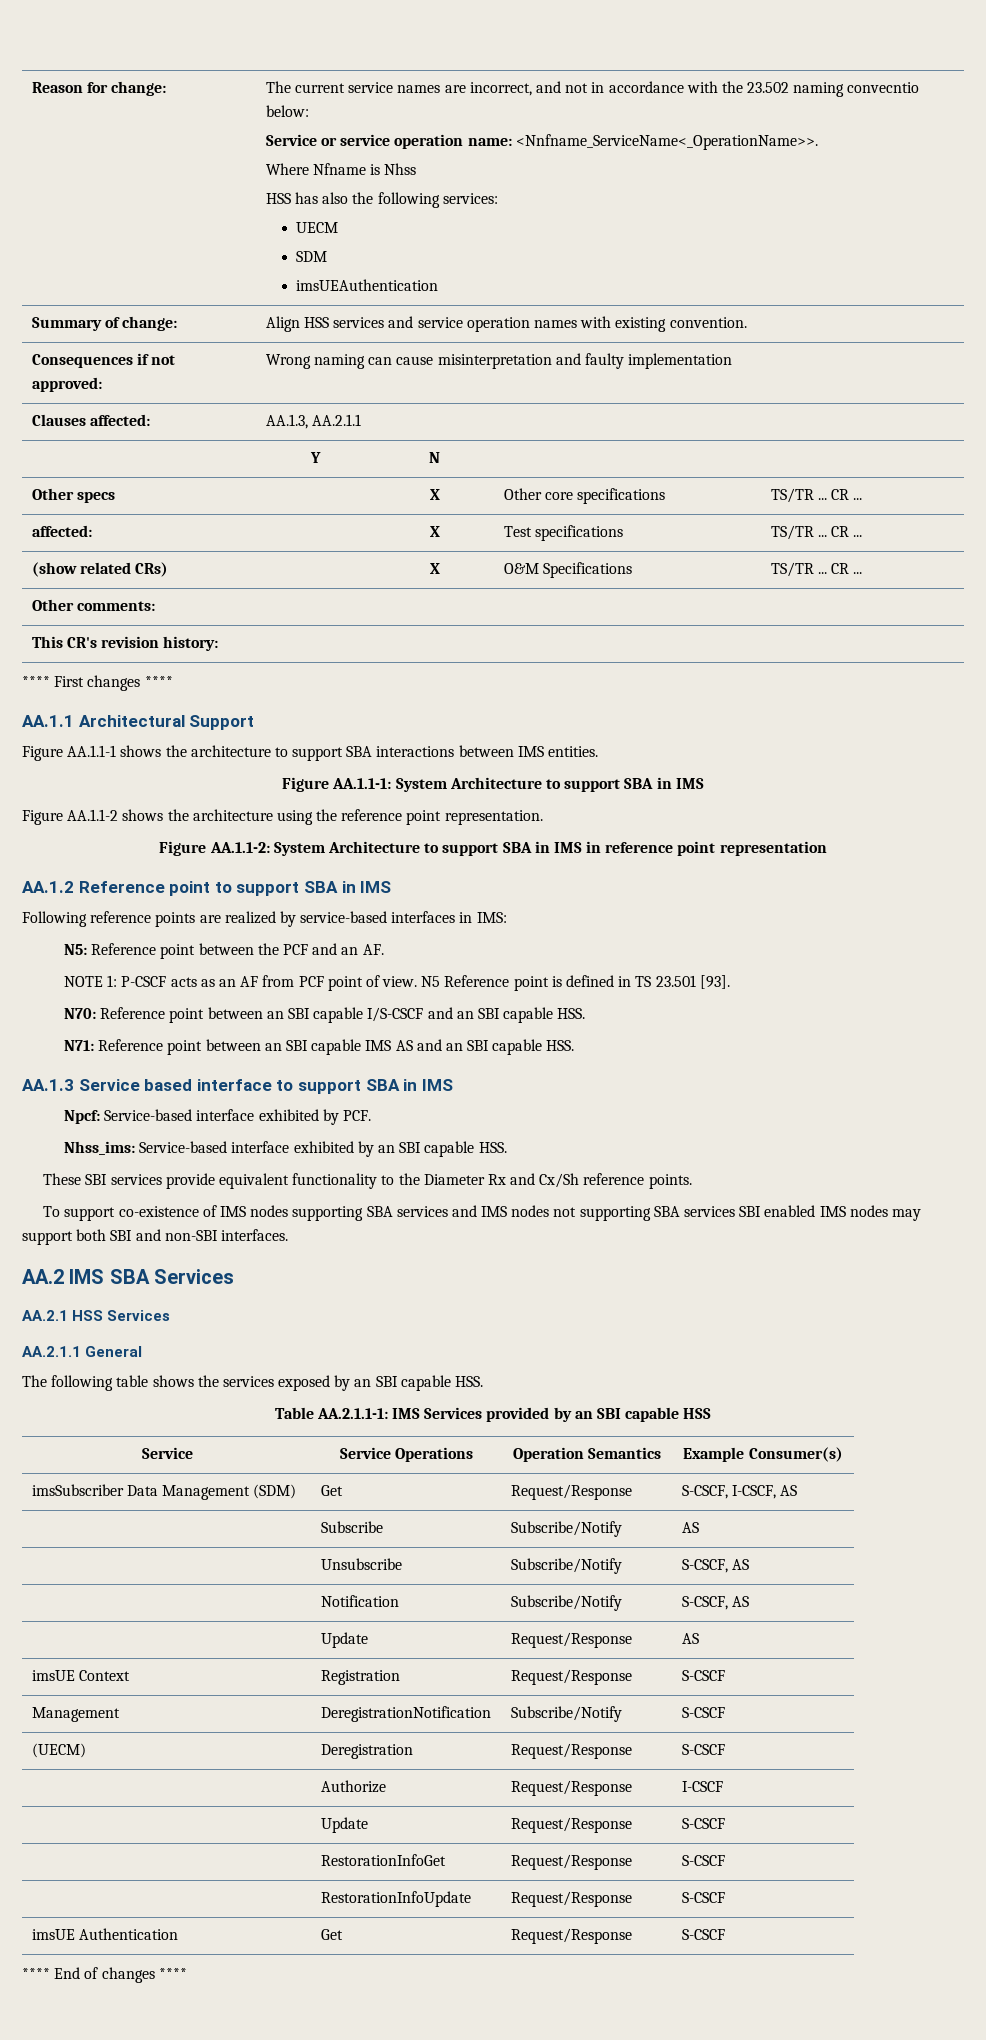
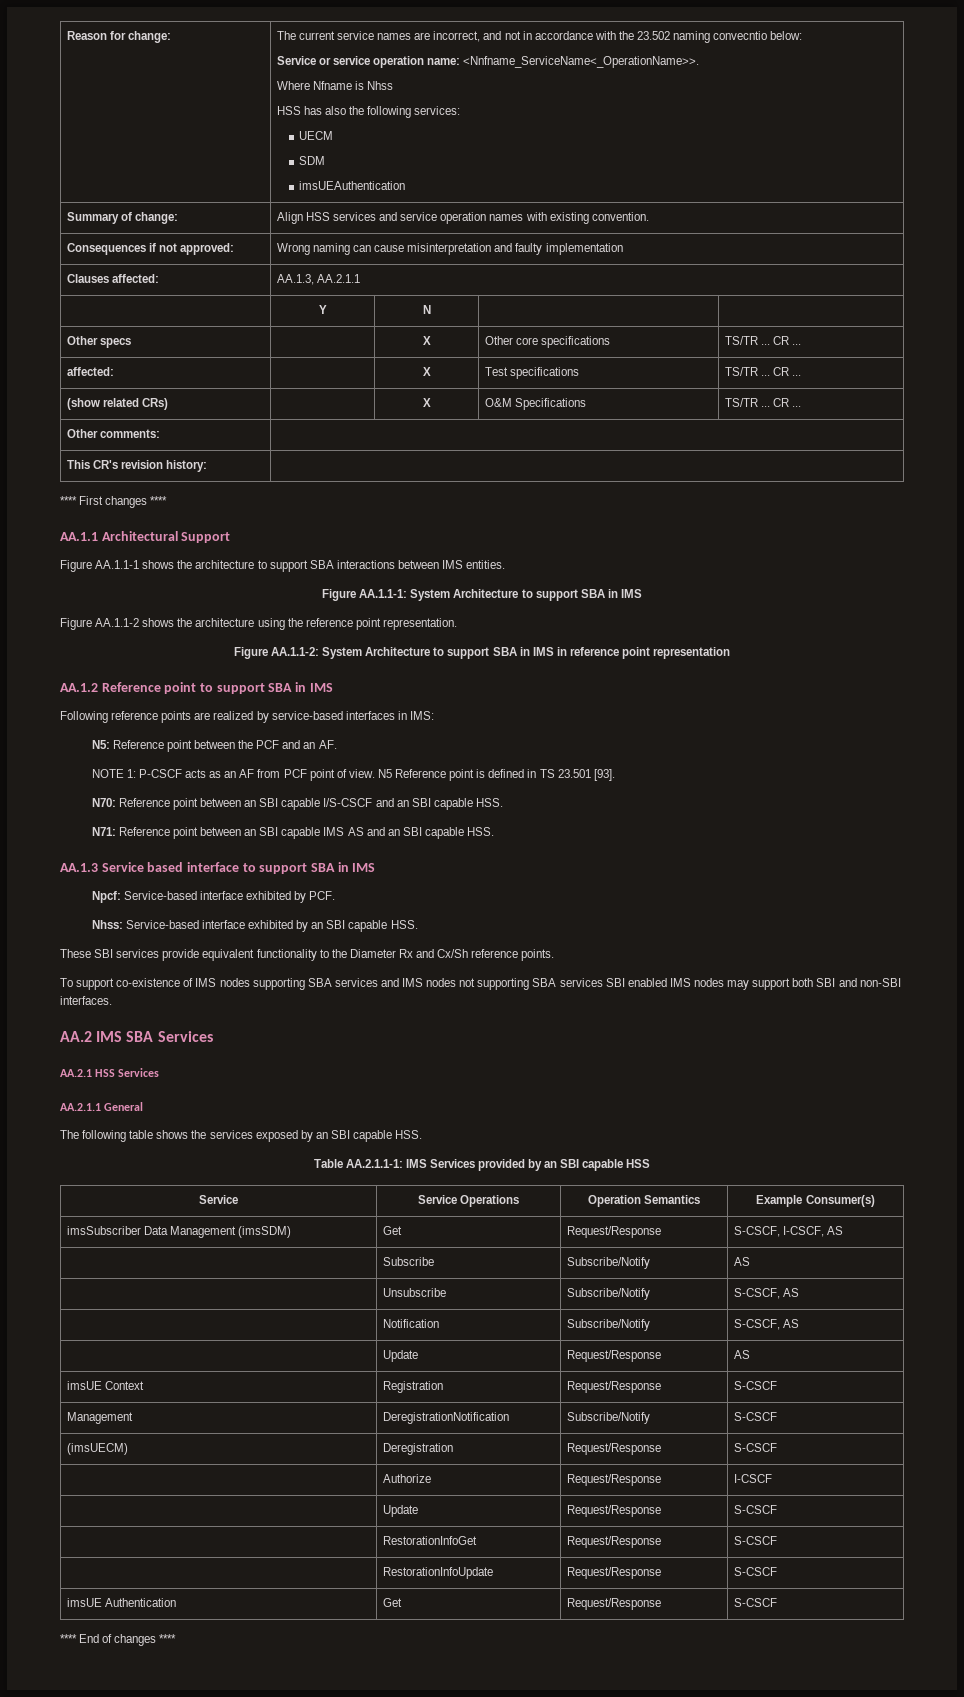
[64,1141,136,1155] Nhss_ims: -> [91,920,123,929] Nhss:
[253,1484,297,1499] (SDM) -> [238,1226,292,1238] (imsSDM)
[31,1743,86,1758] (UECM) -> [66,1443,128,1455] (imsUECM)

